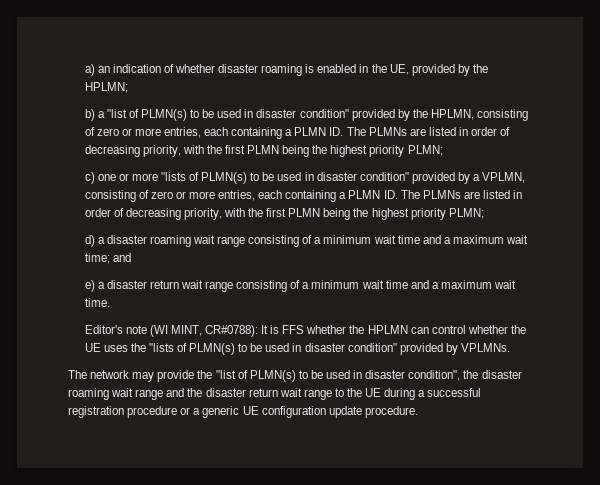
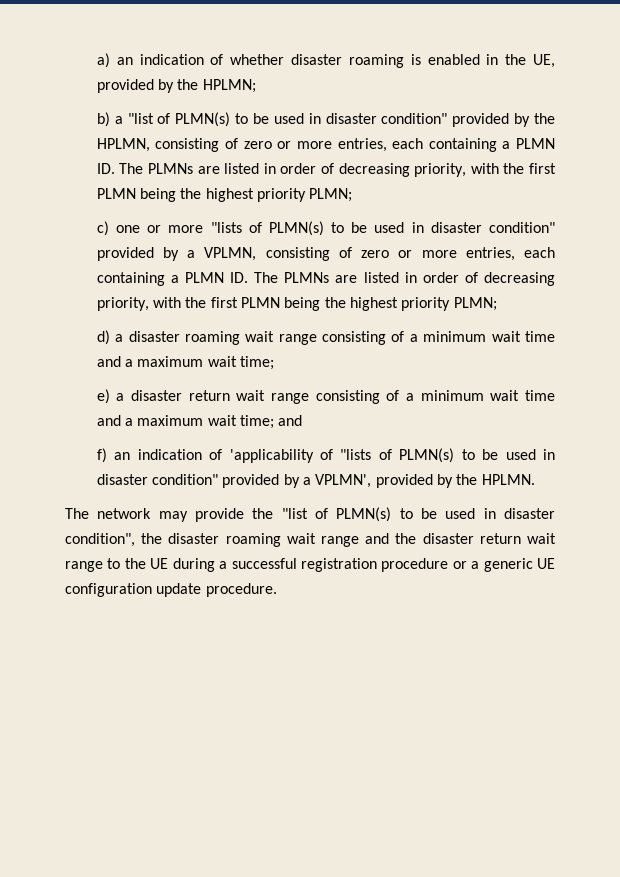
[112,253,131,262] and -> (275, 363) none
[84,298,110,307] [84,325,526,337] [84,343,146,352] time. // Editor's note (WI MINT, CR#0788): It is FFS whether the HPLMN can control whether the UE uses the -> [240,415,303,429] [96,448,333,463] time; and // f) an indication of 'applicability of
[460,343,510,352] VPLMNs. -> [303,474,535,488] a VPLMN', provided by the HPLMN.

